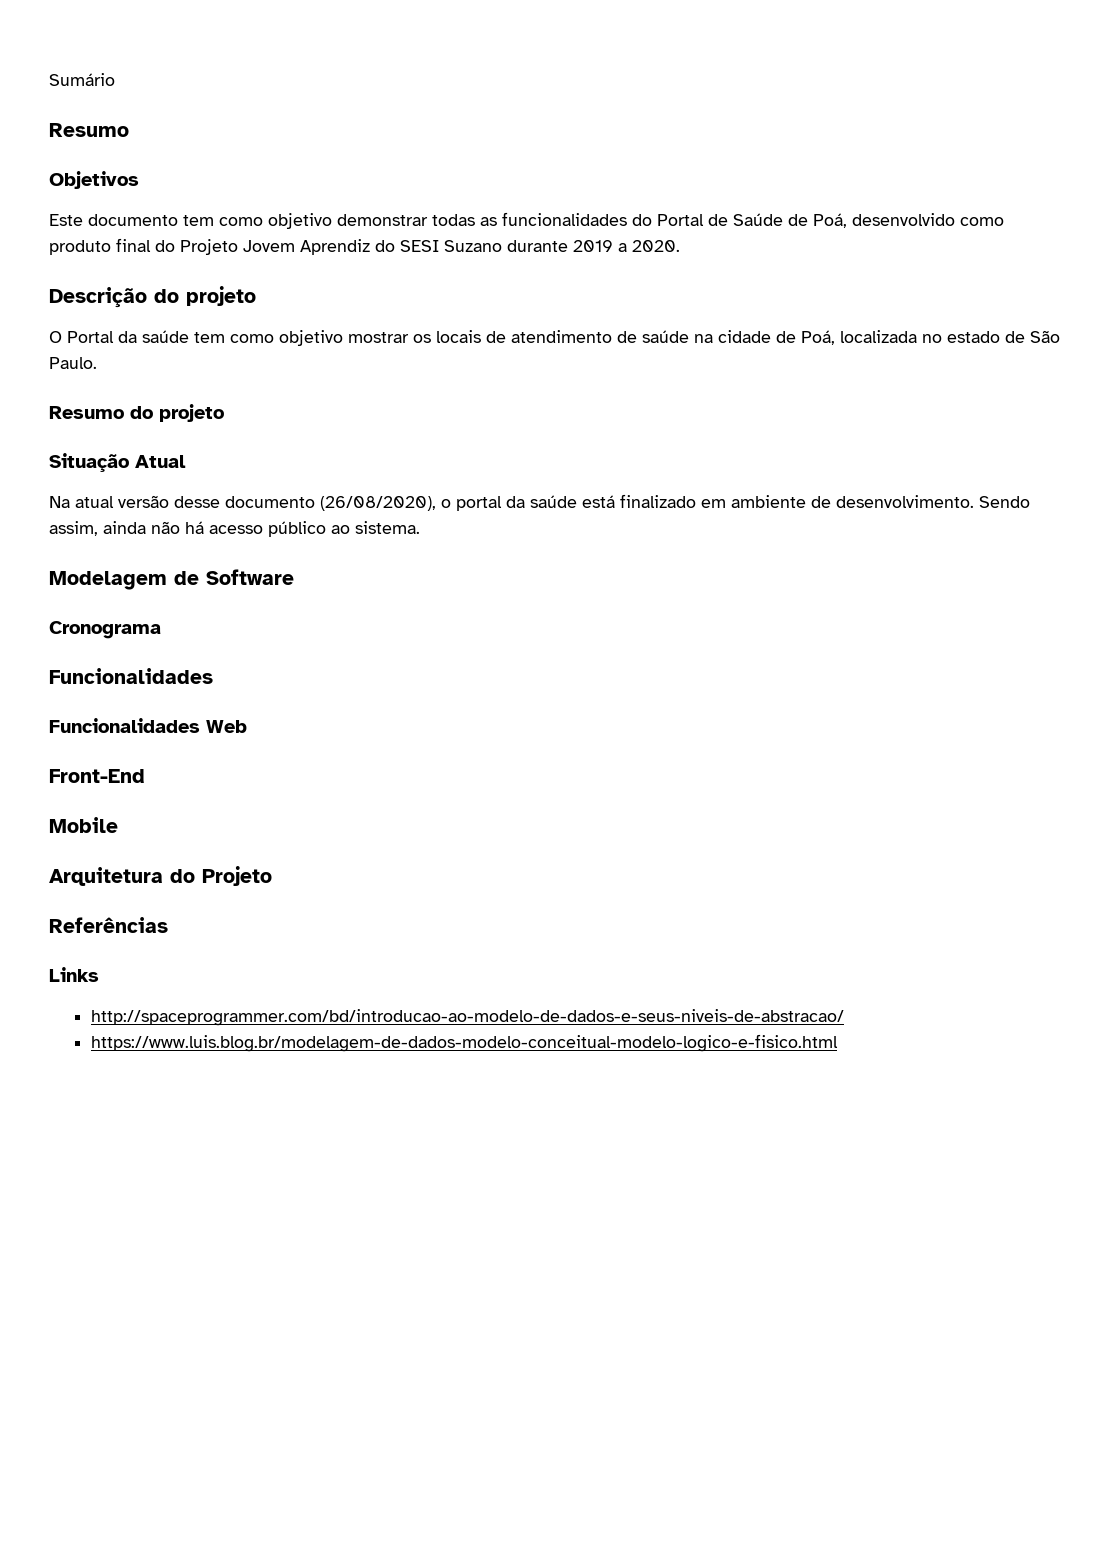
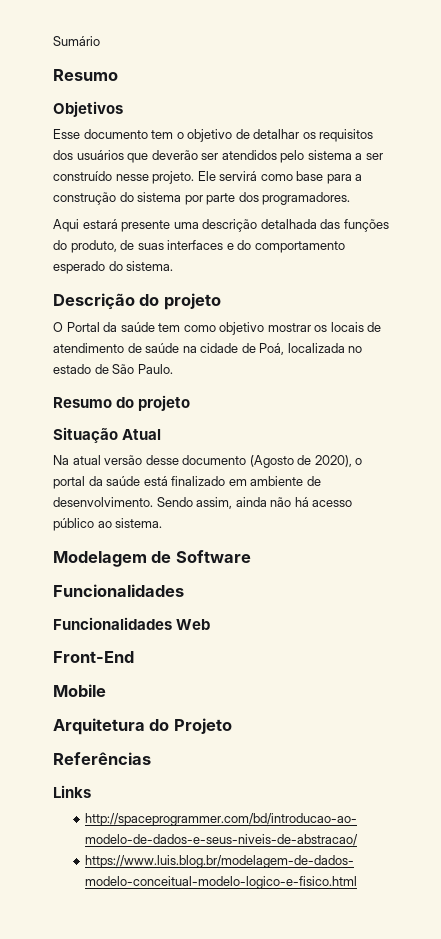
[49,214,83,226] Este -> [53,129,80,139] Esse
[219,212,1004,229] [49,238,680,255] como objetivo demonstrar todas as funcionalidades do Portal de Saúde de Poá, desenvolvido como produto final do Projeto Jovem Aprendiz do SESI Suzano durante 2019 a 2020. -> [176,129,374,142] [53,150,383,163] [53,171,363,184] [53,192,351,205] [53,219,389,232] [53,240,345,253] [53,261,174,274] o objetivo de detalhar os requisitos dos usuários que deverão ser atendidos pelo sistema a ser construído nesse projeto. Ele servirá como base para a construção do sistema por parte dos programadores. // Aqui estará presente uma descrição detalhada das funções do produto, de suas interfaces e do comportamento esperado do sistema.
[320,496,436,511] (26/08/2020), -> [249,455,352,468] (Agosto de 2020),
[49,621,161,639] // Cronograma -> (251, 556) none

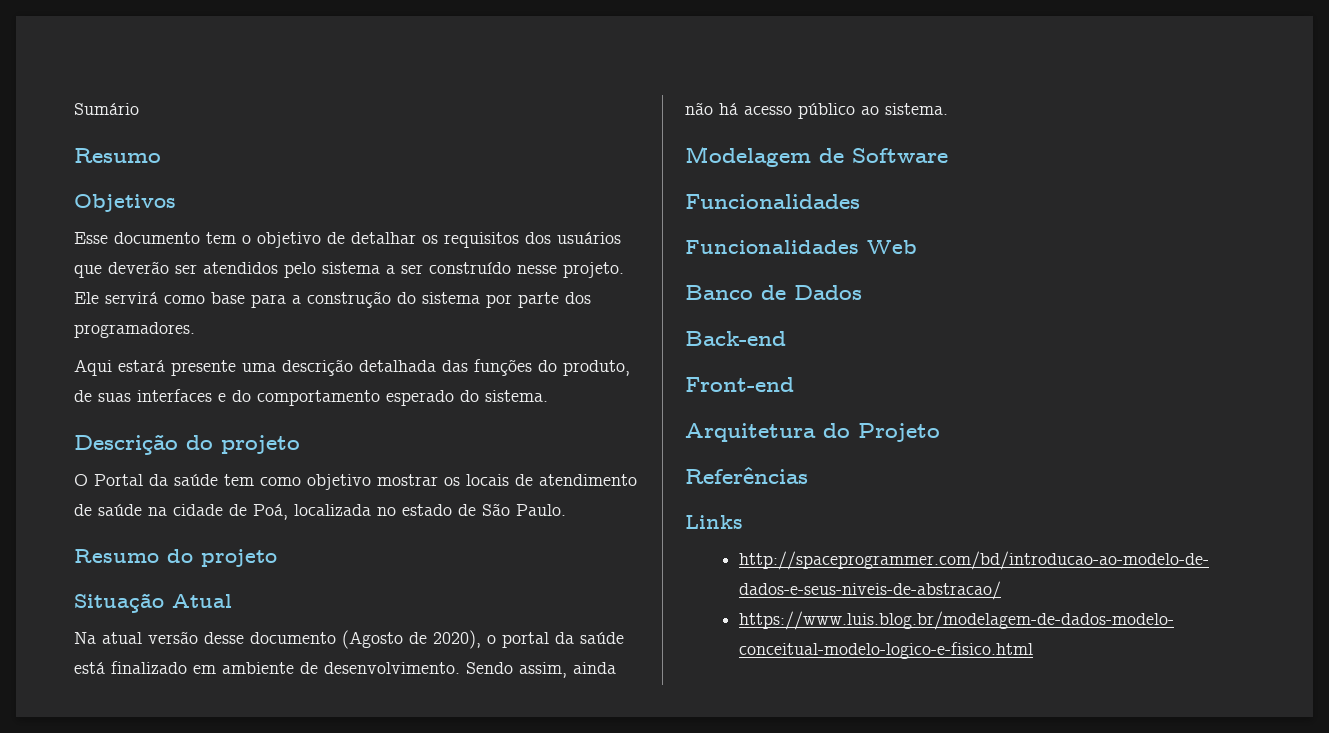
[53,651,134,663] [53,684,106,697] Front-End // Mobile -> [685,285,862,300] [685,331,786,346] [685,377,794,392] Banco de Dados // Back-end // Front-end

